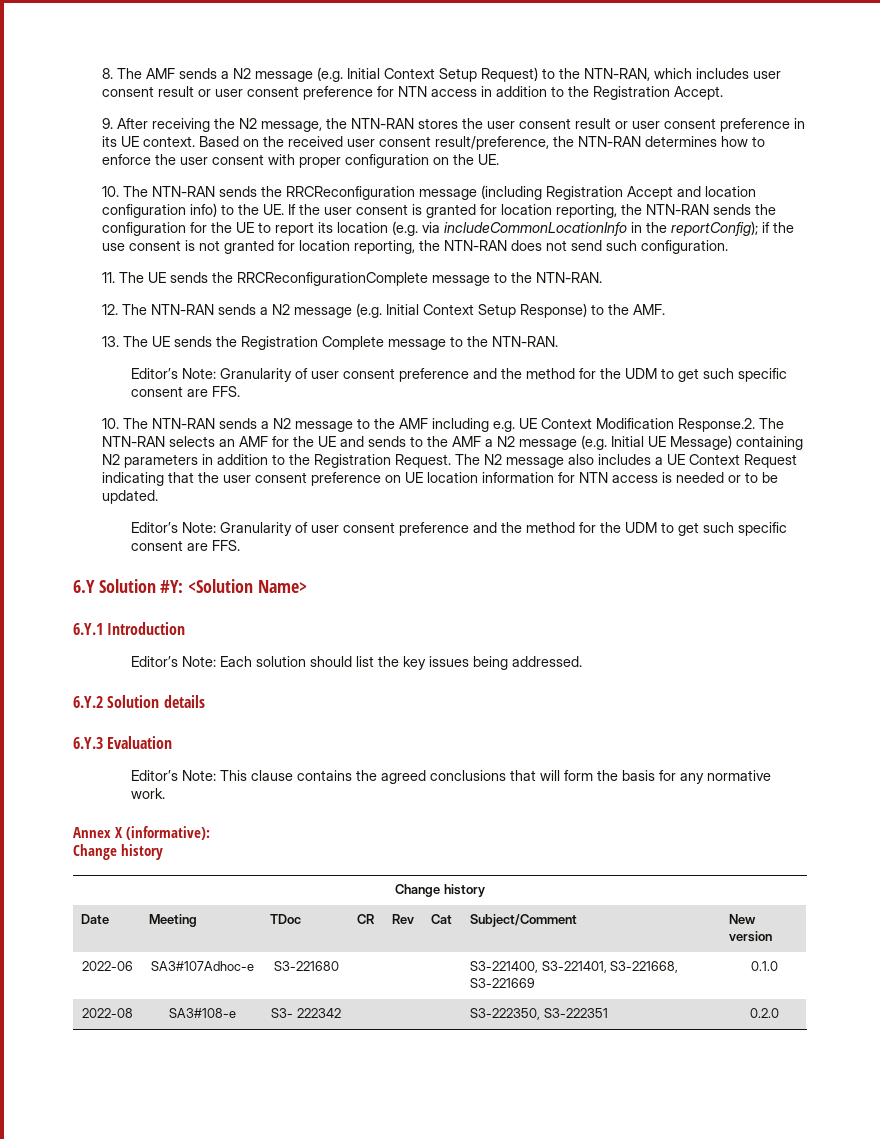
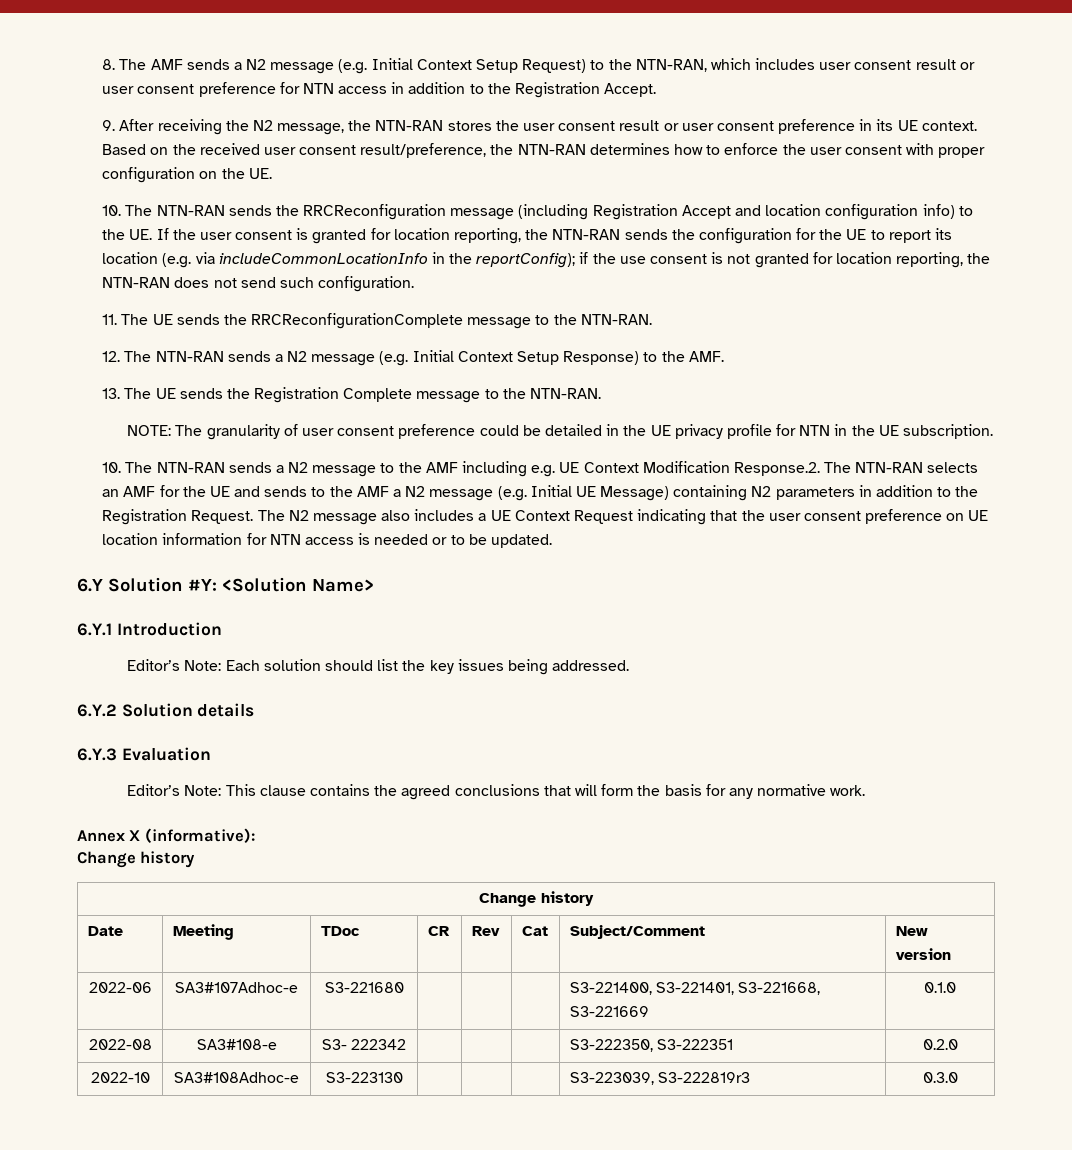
[130,368,787,382] [130,386,240,397] Editor’s Note: Granularity of user consent preference and the method for the UDM to get such specific consent are FFS. -> [127,424,993,440] NOTE: The granularity of user consent preference could be detailed in the UE privacy profile for NTN in the UE subscription.
[130,522,787,536] [130,540,240,551] // Editor’s Note: Granularity of user consent preference and the method for the UDM to get such specific consent are FFS. -> (552, 541) none
(779, 1013) none -> [90,1072,150,1083] [174,1072,299,1083] [325,1072,403,1083] [569,1072,751,1085] [922,1072,958,1083] // 2022-10 | SA3#108Adhoc-e | S3-223130 | | | | S3-223039, S3-222819r3 | 0.3.0

